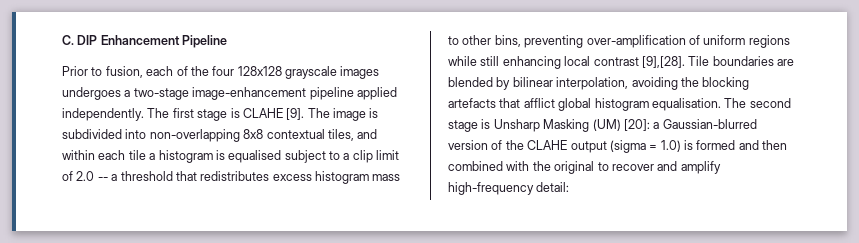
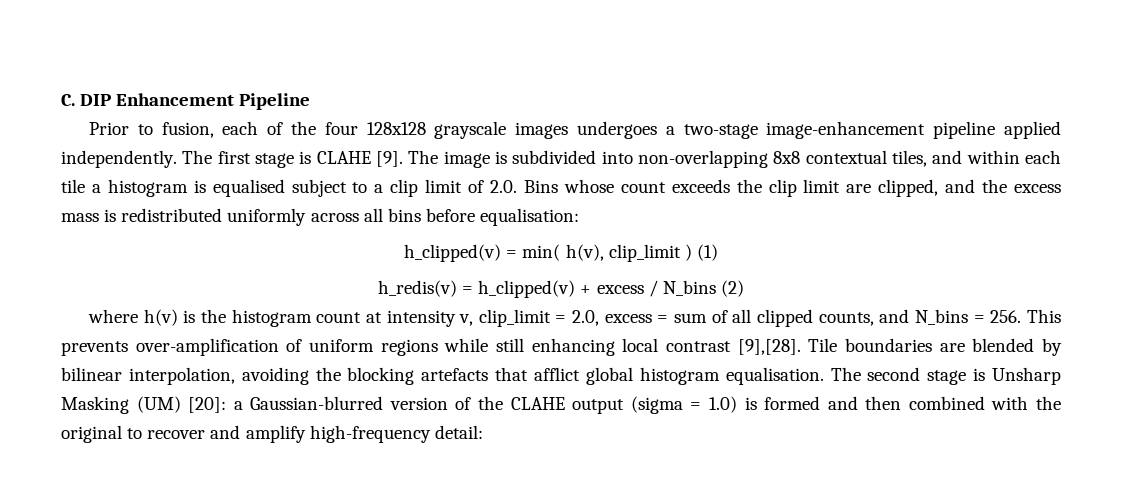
[76,171,401,184] [448,35,584,48] 2.0 -- a threshold that redistributes excess histogram mass to other bins, preventing -> [490,179,1061,197] [61,208,580,226] [404,244,718,262] [378,280,744,298] [87,309,1061,327] [61,341,128,356] 2.0. Bins whose count exceeds the clip limit are clipped, and the excess mass is redistributed uniformly across all bins before equalisation: // h_clipped(v) = min( h(v), clip_limit ) (1) // h_redis(v) = h_clipped(v) + excess / N_bins (2) // where h(v) is the histogram count at intensity v, clip_limit = 2.0, excess = sum of all clipped counts, and N_bins = 256. This prevents

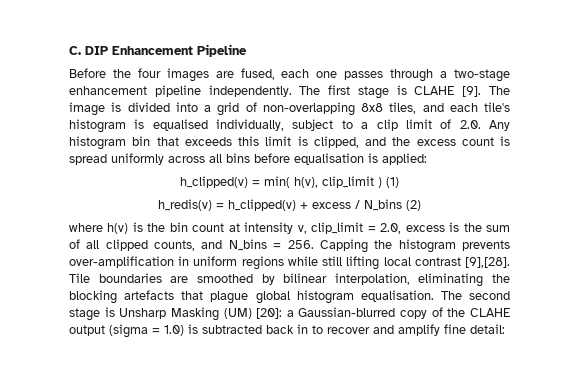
[88,121,1061,139] Prior to fusion, each of the four 128x128 grayscale images undergoes a two-stage image-enhancement pipeline applied -> [69,68,511,82] [69,85,201,97] Before the four images are fused, each one passes through a two-stage enhancement pipeline
[512,150,633,164] subdivided into -> [127,102,257,116] divided into a grid of
[805,150,887,164] contextual -> (383, 107) none
[966,150,1062,164] [61,179,101,193] within each tile a -> [449,102,510,112] each tile's
(285, 188) none -> [216,119,285,131] individually,
[523,179,872,197] Bins whose count exceeds the clip limit are -> [489,120,511,131] [69,136,308,150] Any histogram bin that exceeds this limit is
[61,208,223,222] mass is redistributed -> [461,136,510,146] [69,154,107,165] count is spread
[480,208,580,226] equalisation: -> [294,153,427,165] equalisation is applied:
[231,309,312,327] histogram -> [169,222,188,232] bin
[657,315,669,323] = -> [449,222,482,232] is the
[1027,309,1061,323] This -> [319,239,456,253] Capping the histogram
[286,339,303,352] of -> [178,256,190,266] in
[531,338,615,356] enhancing -> [346,256,380,270] lifting
[972,338,1035,352] blended -> [196,274,253,283] smoothed
[241,367,309,385] avoiding -> [418,273,484,287] eliminating
[534,367,581,381] afflict -> [210,291,249,304] plague
[389,397,448,410] version -> [400,310,428,319] copy
[764,396,1061,410] [61,425,122,443] formed and then combined with the original -> [202,324,308,334] subtracted back in
[309,425,431,443] high-frequency -> [444,324,466,334] fine

